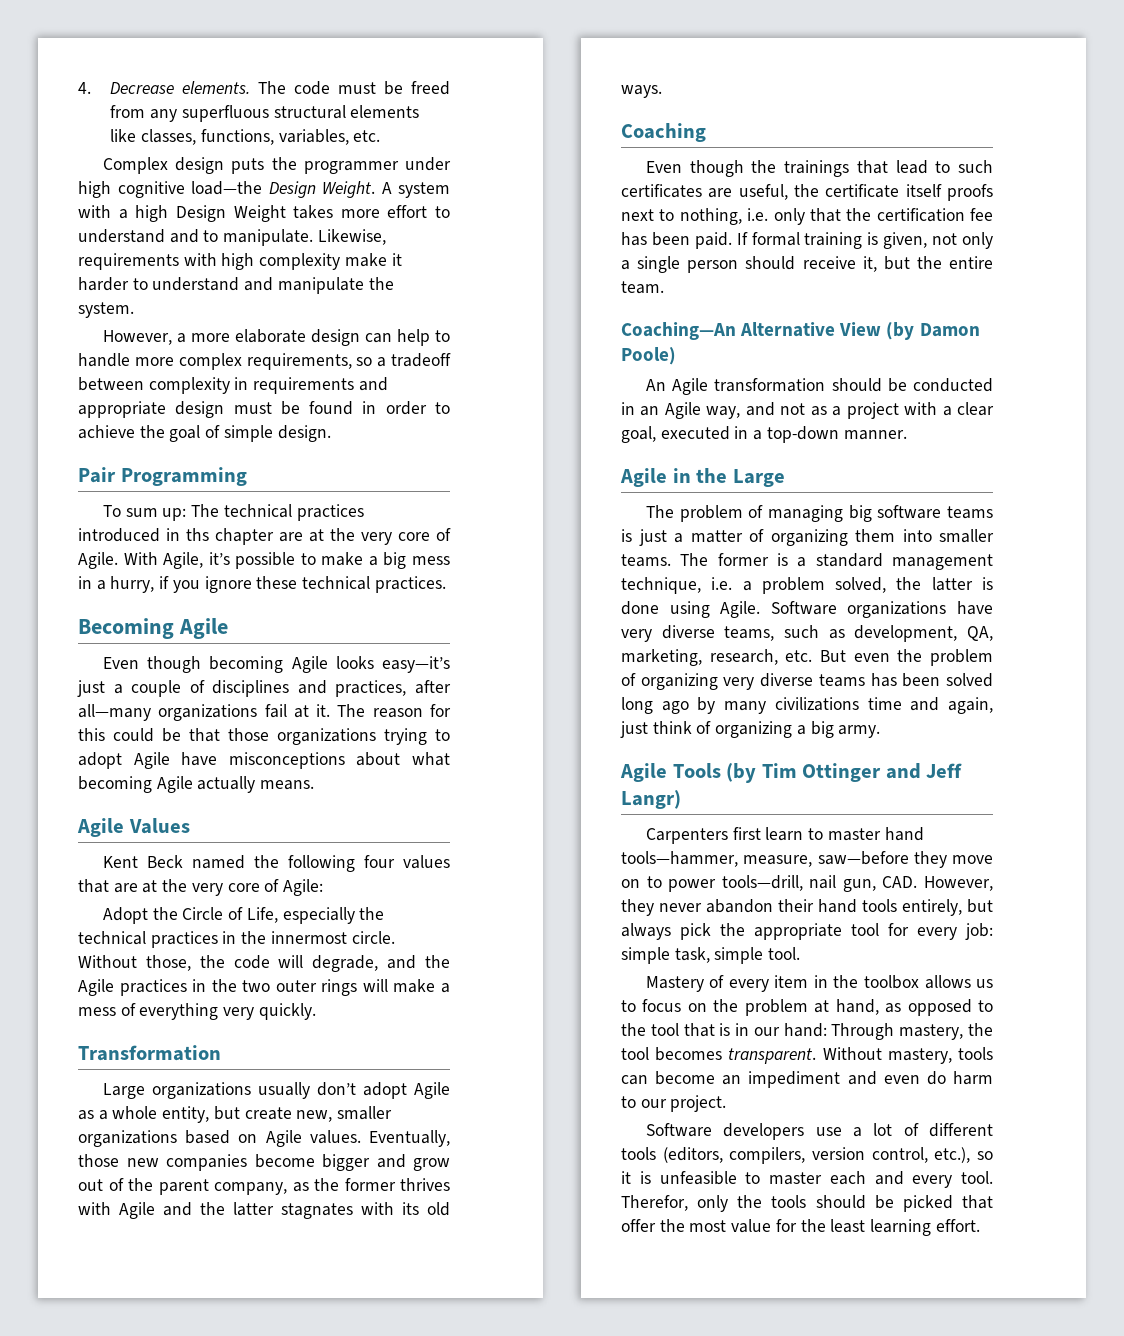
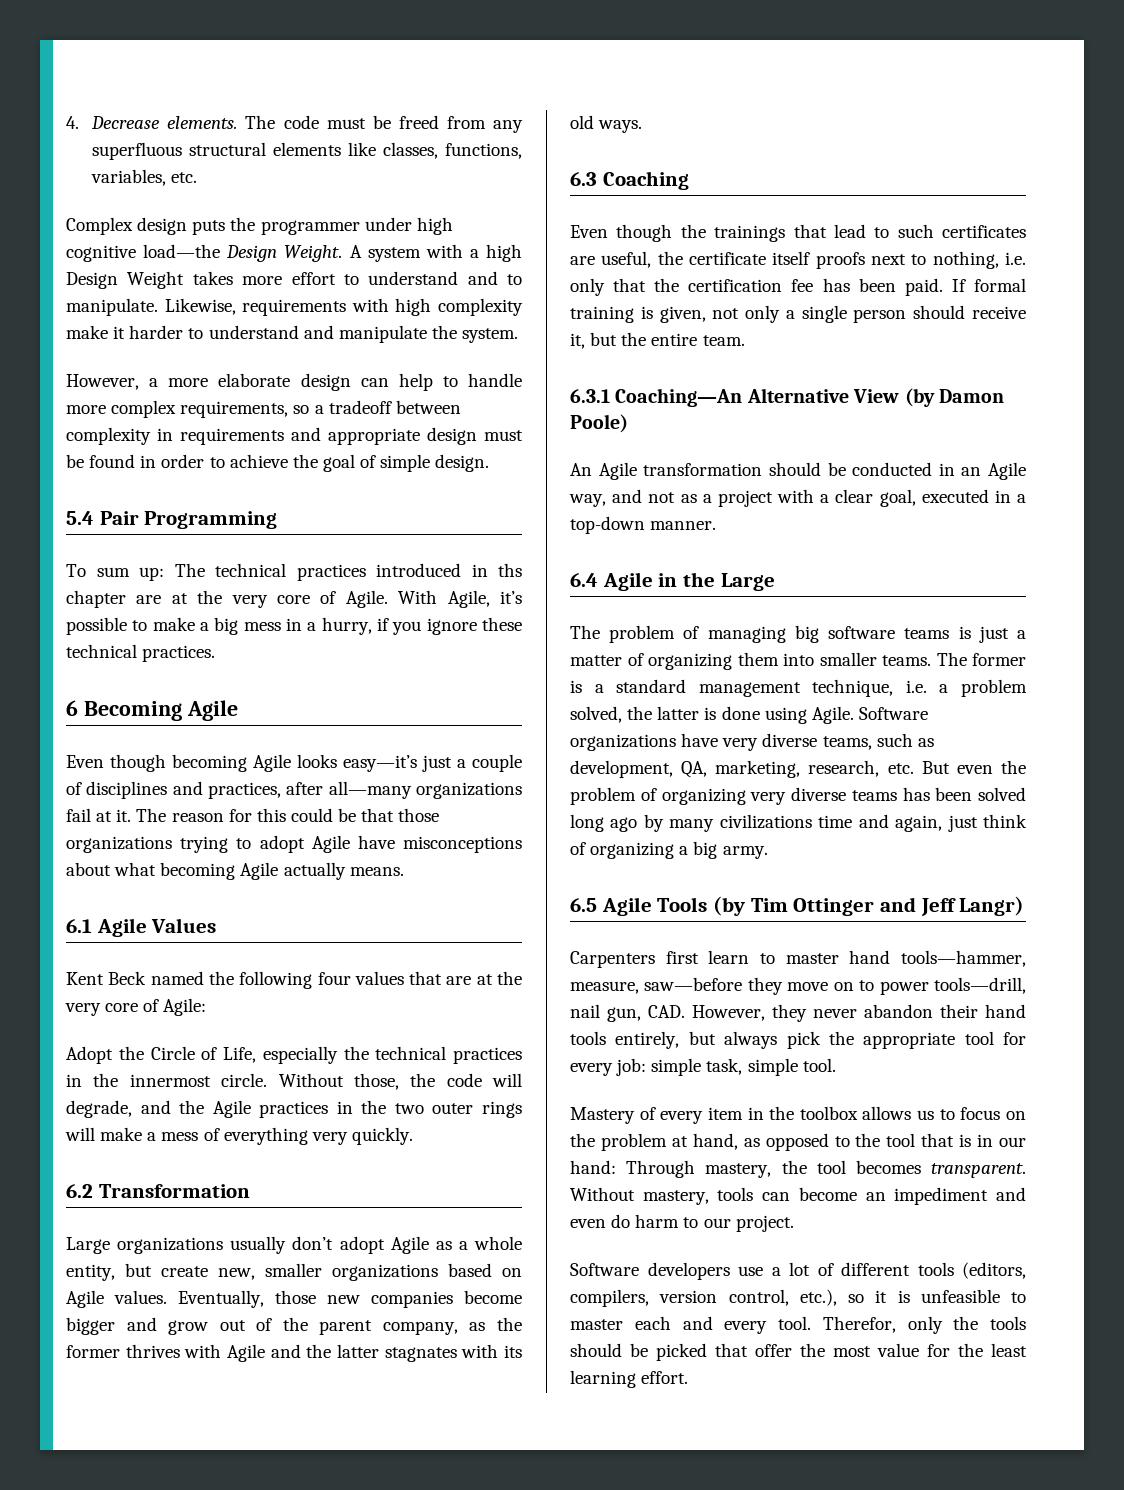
(331, 433) none -> [66,511,94,525] 5.4
(446, 584) none -> [66,700,78,716] 6
(315, 785) none -> [66,919,92,933] 6.1
(316, 1011) none -> [66,1184,93,1198] 6.2
(662, 91) none -> [570,172,597,186] 6.3
(664, 287) none -> [570,389,610,403] 6.3.1
(907, 435) none -> [570,573,598,587] 6.4
(881, 731) none -> [570,898,597,912] 6.5

